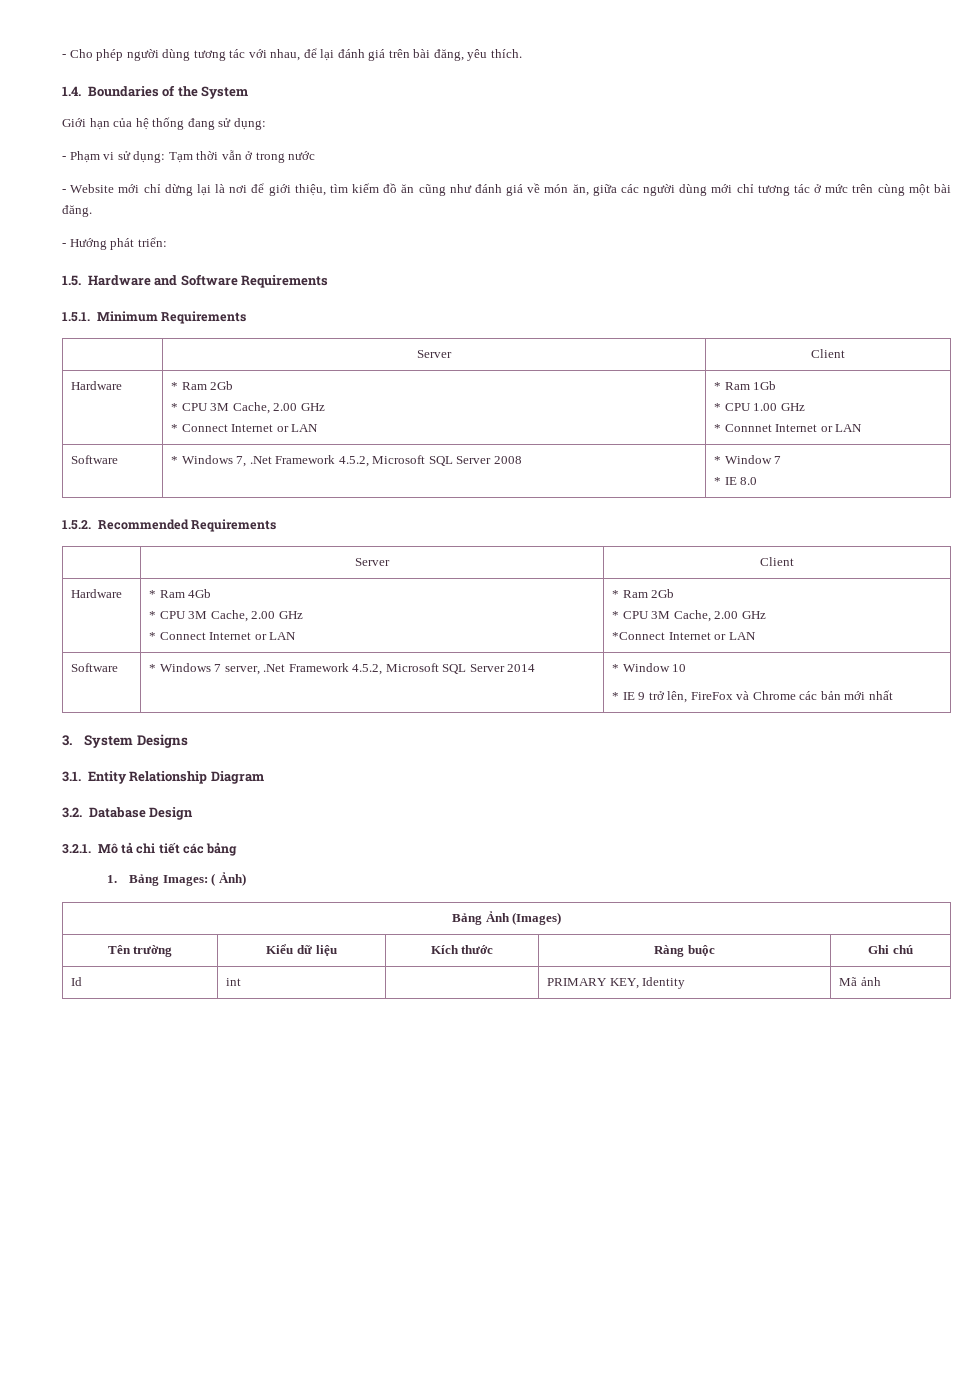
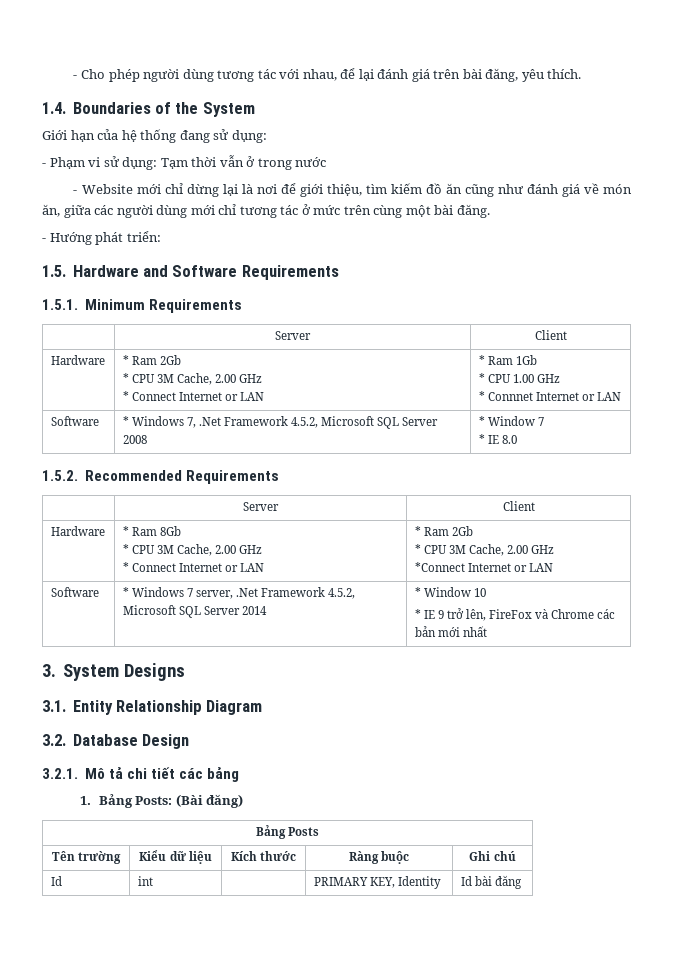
[188,589,212,598] 4Gb -> [159,526,181,536] 8Gb
[162,872,246,886] [451,911,562,925] Images: ( Ảnh) // Bảng Ảnh (Images) -> [135,794,244,808] [255,825,320,839] Posts: (Bài đăng) // Bảng Posts
[839,977,881,986] Mã ảnh -> [460,875,522,889] Id bài đăng

